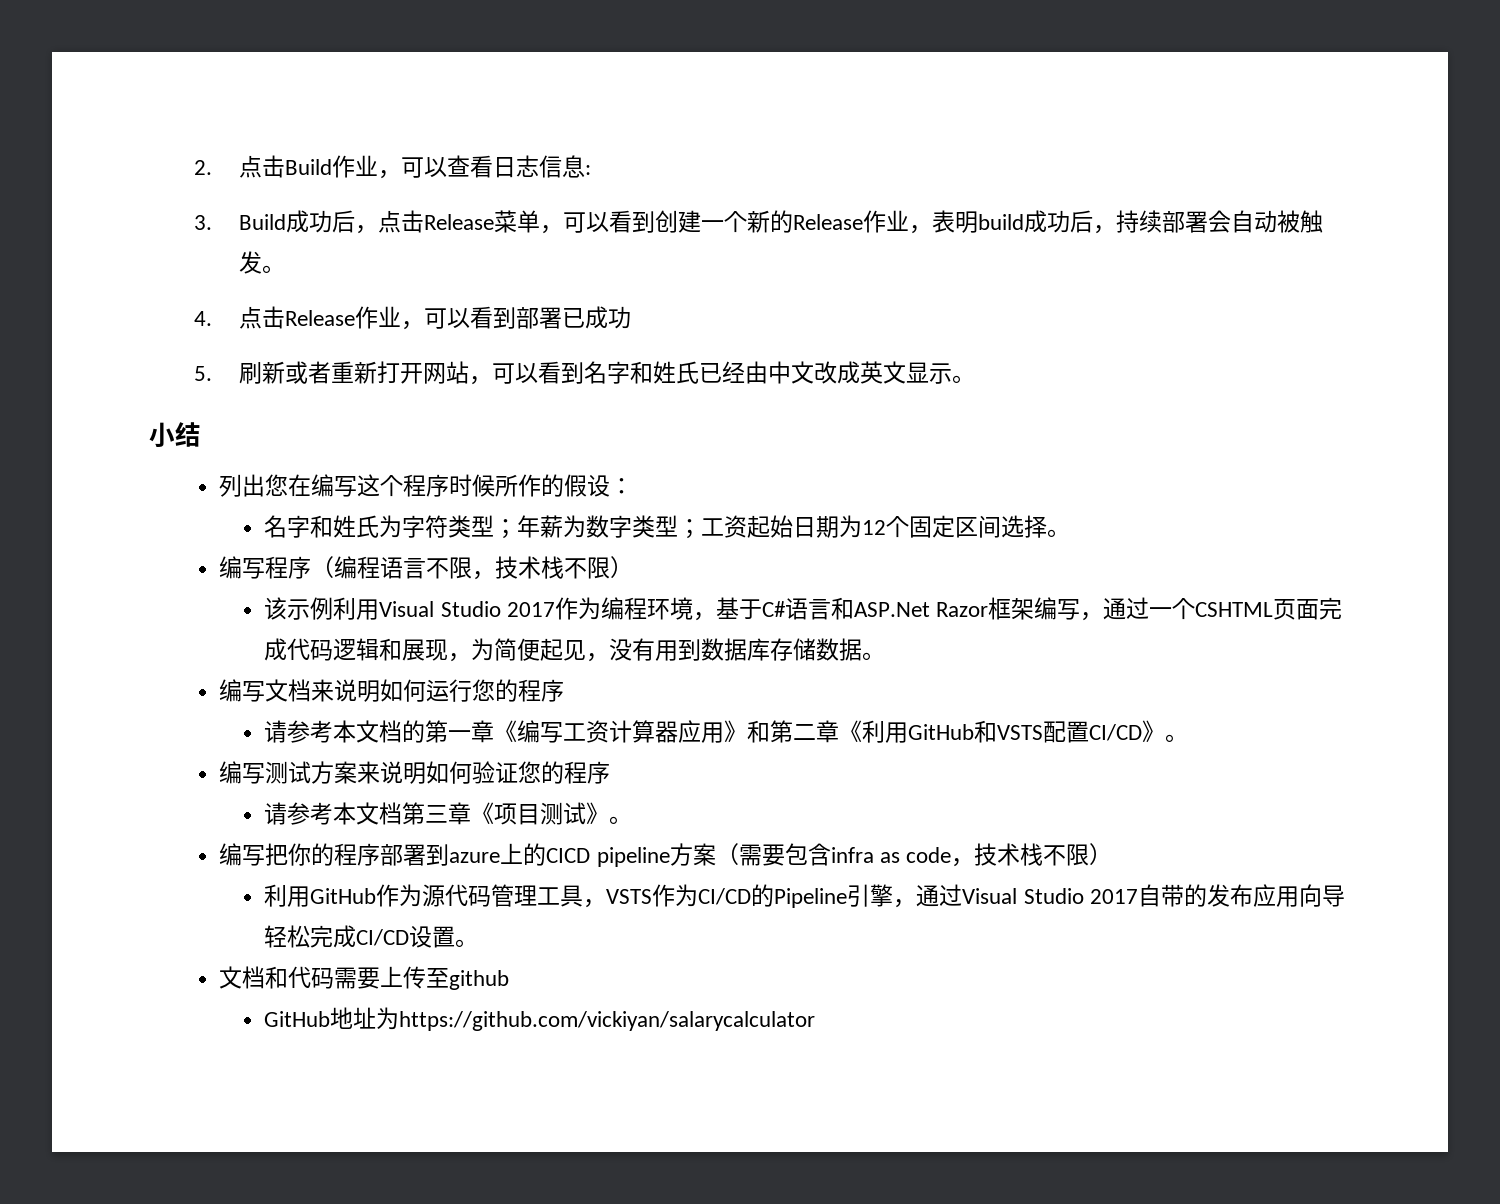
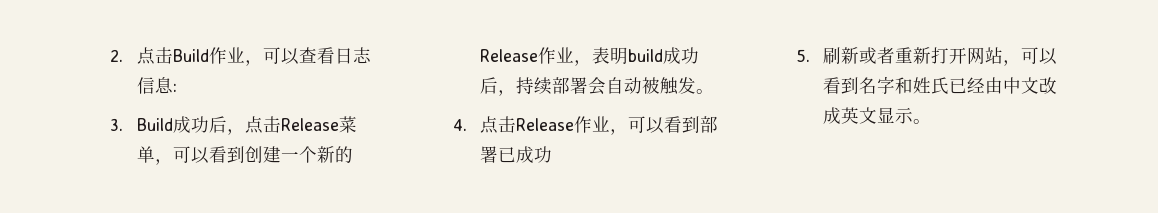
[149,422,201,448] [219,474,634,497] [264,515,1071,539] [219,556,634,580] [264,597,1342,621] [264,638,886,662] [219,679,565,702] [264,720,1189,743] [219,761,611,784] [264,802,633,825] [219,843,1112,867] [264,884,1345,908] [264,925,479,948] [219,966,510,990] [264,1007,816,1031] // 小结 // 列出您在编写这个程序时候所作的假设： // 名字和姓氏为字符类型；年薪为数字类型；工资起始日期为12个固定区间选择。 // 编写程序（编程语言不限，技术栈不限） // 该示例利用Visual Studio 2017作为编程环境，基于C#语言和ASP.Net Razor框架编写，通过一个CSHTML页面完成代码逻辑和展现，为简便起见，没有用到数据库存储数据。 // 编写文档来说明如何运行您的程序 // 请参考本文档的第一章《编写工资计算器应用》和第二章《利用GitHub和VSTS配置CI/CD》。 // 编写测试方案来说明如何验证您的程序 // 请参考本文档第三章《项目测试》。 // 编写把你的程序部署到azure上的CICD pipeline方案（需要包含infra as code，技术栈不限） // 利用GitHub作为源代码管理工具，VSTS作为CI/CD的Pipeline引擎，通过Visual Studio 2017自带的发布应用向导轻松完成CI/CD设置。 // 文档和代码需要上传至github // GitHub地址为https://github.com/vickiyan/salarycalculator -> (931, 121) none

